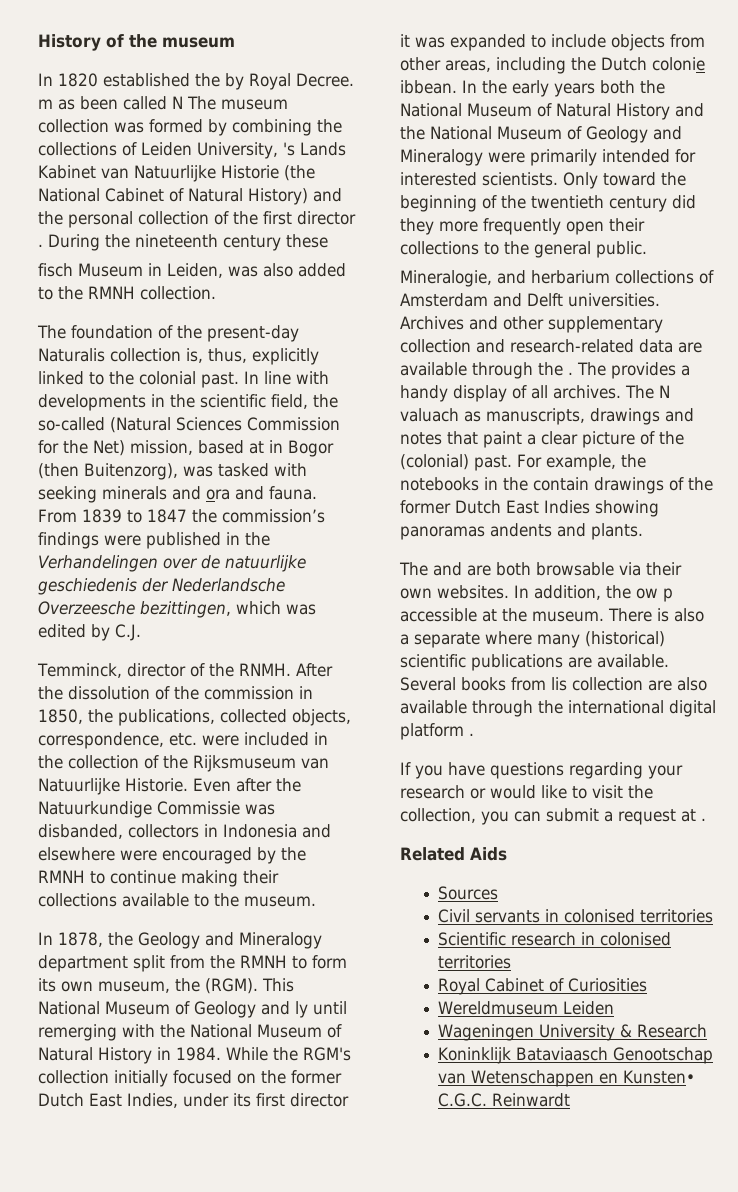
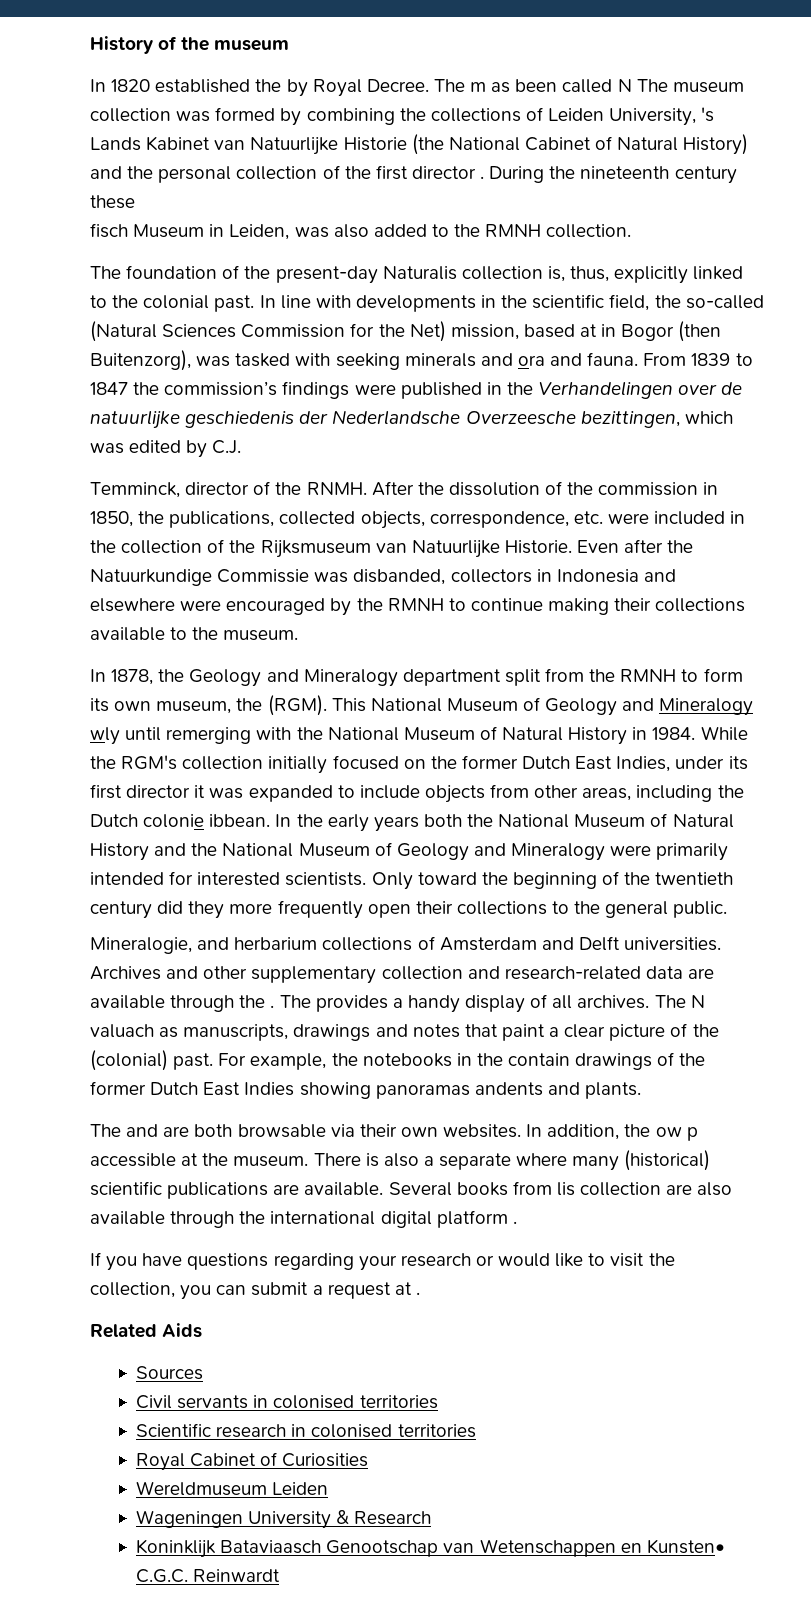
(354, 80) none -> [433,79,465,92] The
[295,1001,308,1018] ly -> [659,698,754,716] [90,727,120,745] Mineralogy wly

